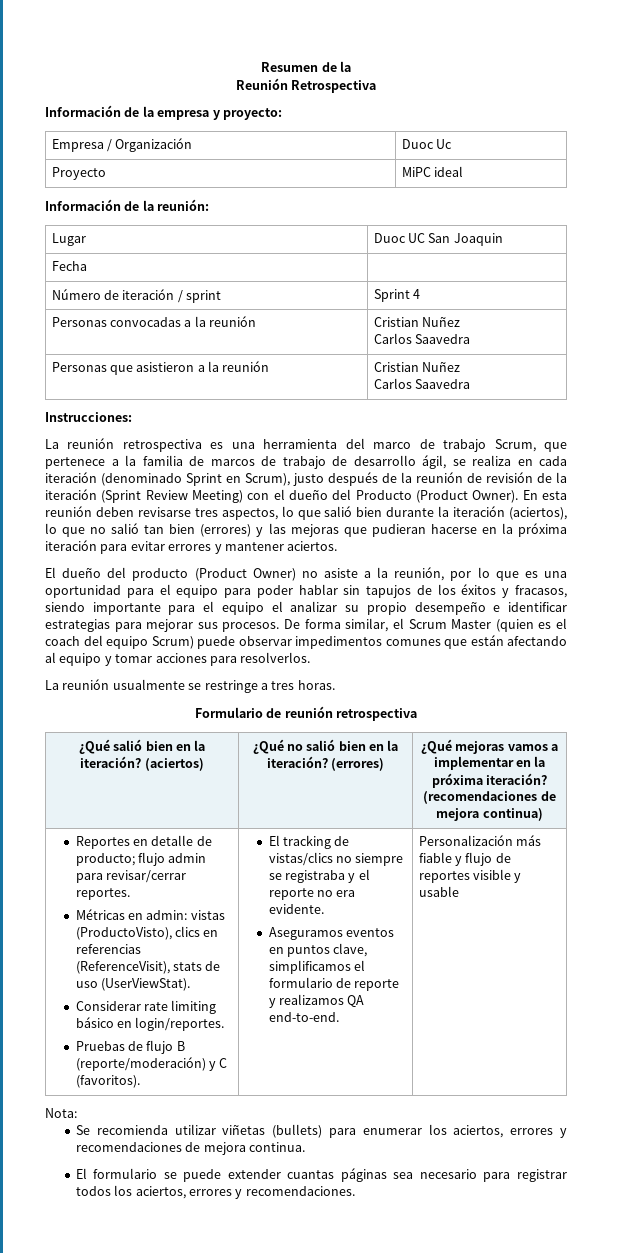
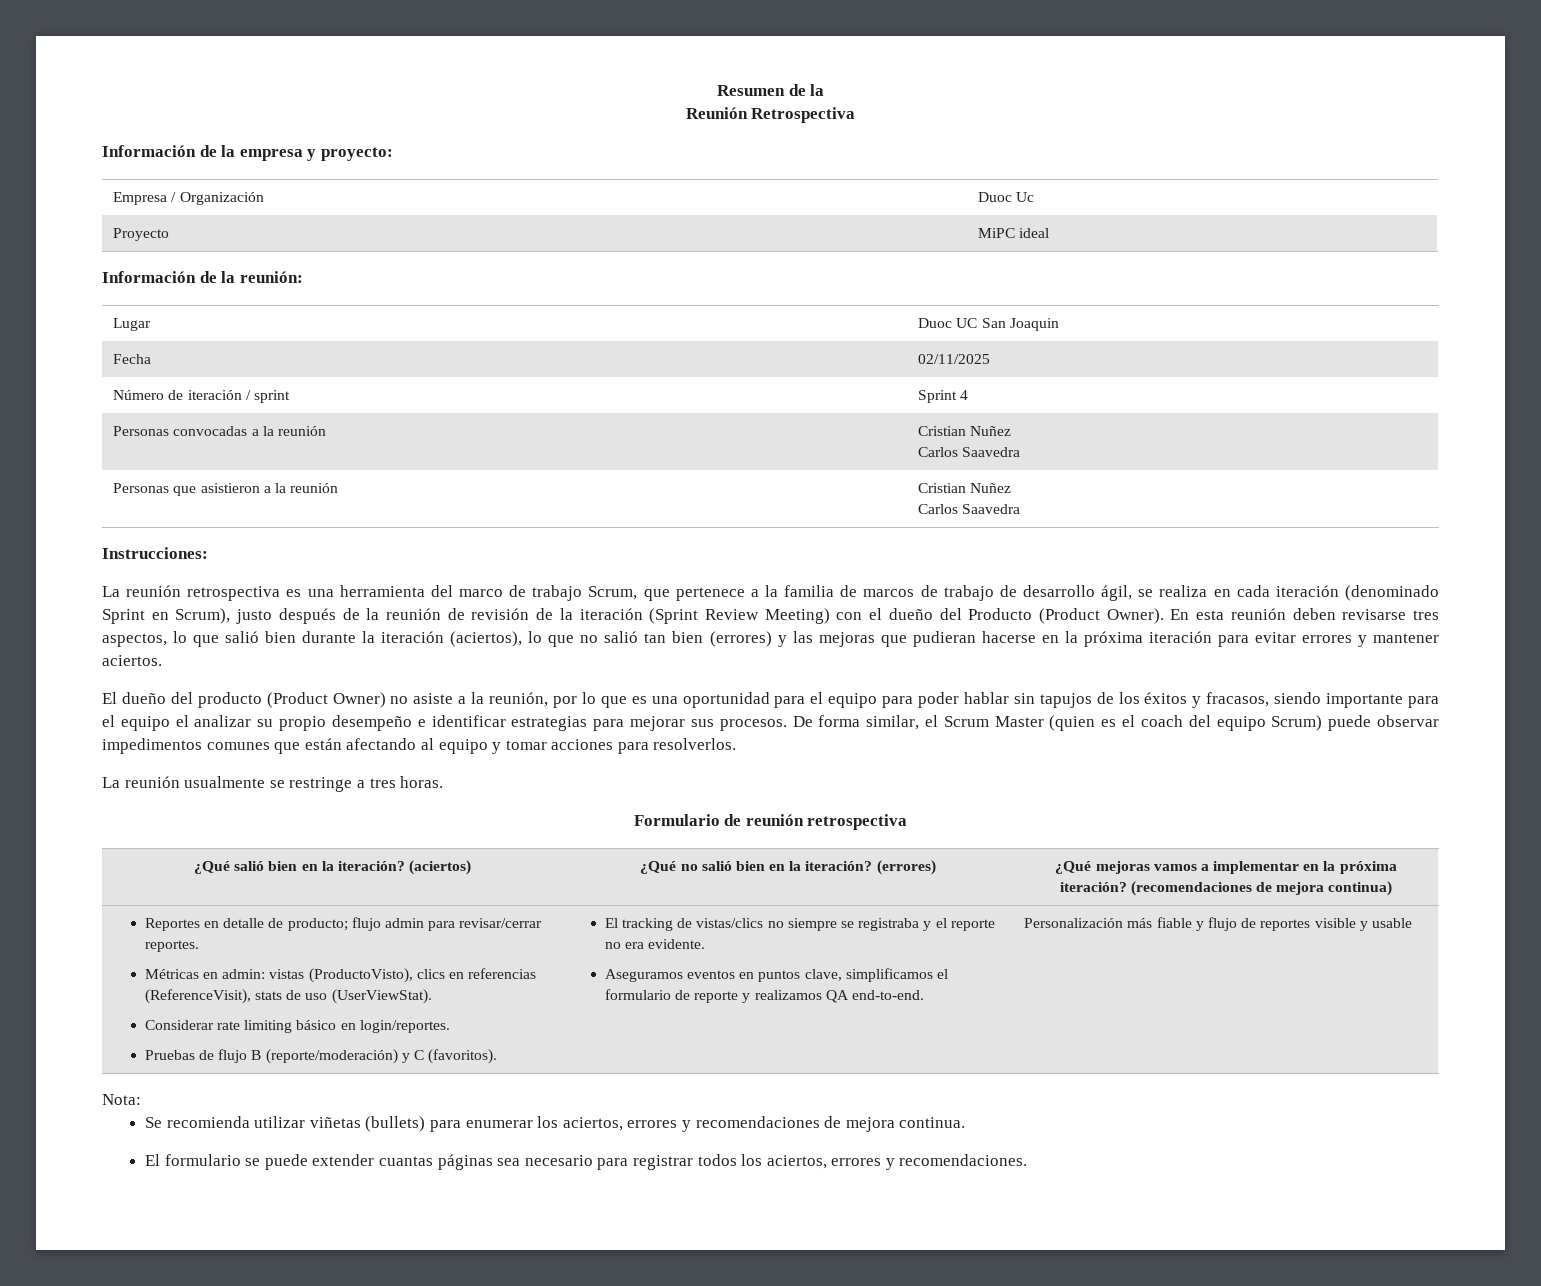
(87, 266) none -> [918,354,991,364] 02/11/2025

